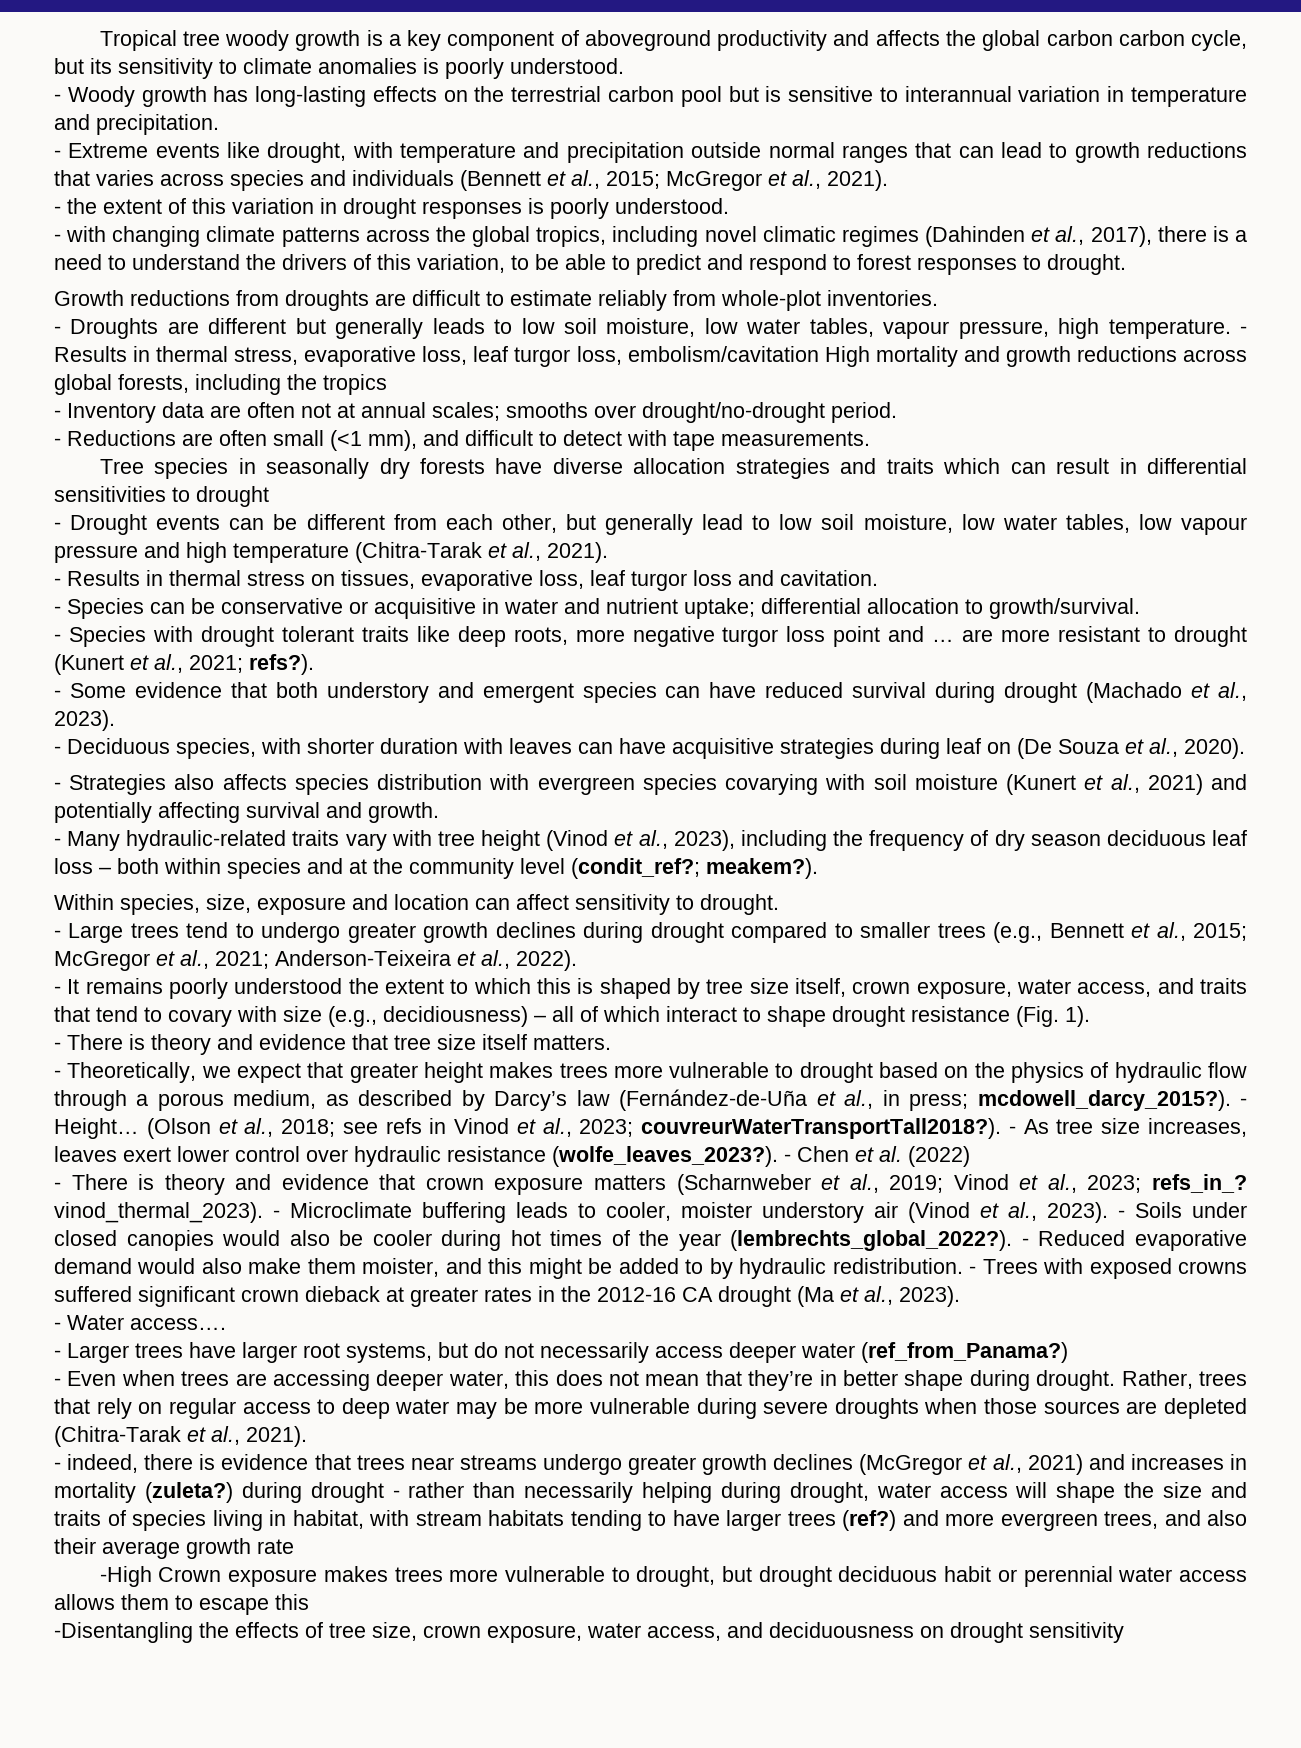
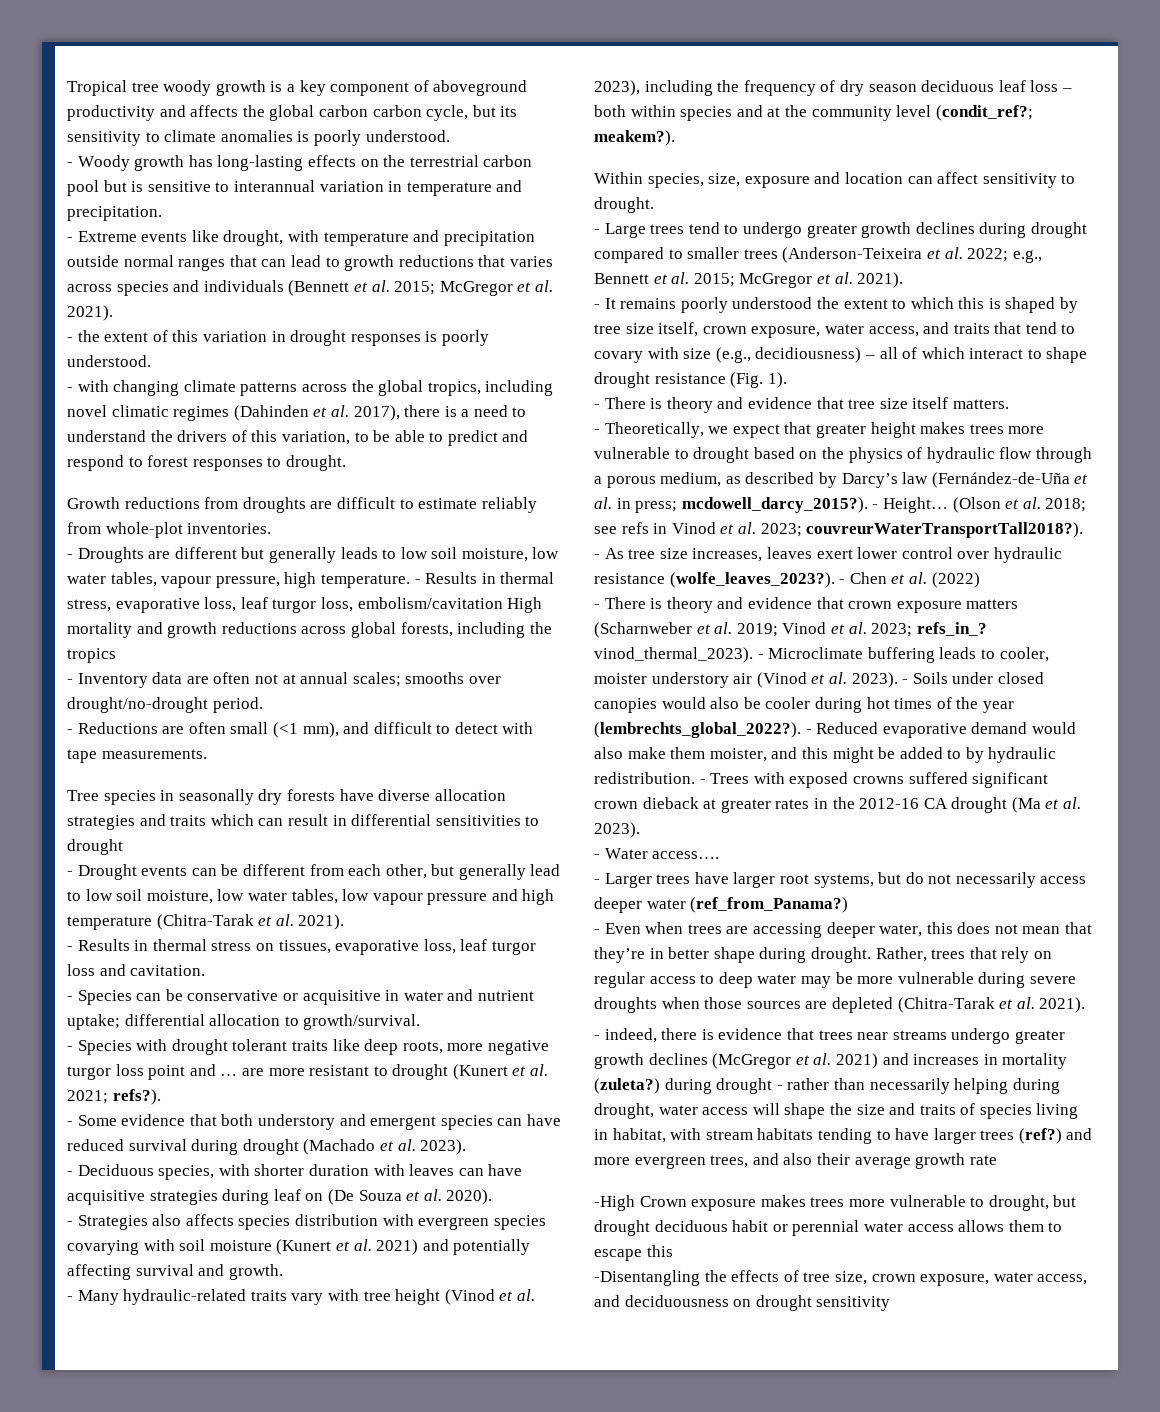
[571,170,821,191] al., 2015; McGregor et al., -> [371,280,553,296] al. 2015; McGregor et al.
[1055,226,1085,245] al., -> [330,405,349,417] al.
[512,542,541,561] al., -> [275,914,294,926] al.
[154,654,183,673] al., -> [530,1064,549,1076] al.
[1218,682,1248,701] al., -> [397,1139,416,1151] al.
[1149,738,1178,757] al., -> [423,1189,442,1201] al.
[1110,774,1140,793] al., -> [353,1239,372,1251] al.
[638,830,668,849] al., -> [516,1289,535,1301] al.
[993,922,1043,943] (e.g., -> [782,247,1042,263] (Anderson-Teixeira et al. 2022; e.g.,
[1156,922,1247,941] [54,950,577,971] al., 2015; McGregor et al., 2021; Anderson-Teixeira et al., 2022). -> [671,272,904,288] al. 2015; McGregor et al. 2021).
[844,1090,874,1109] al., -> [594,497,612,509] al.
[244,1118,274,1137] al., -> [1022,497,1041,509] al.
[542,1118,572,1137] al., -> [737,522,756,534] al.
[849,1174,879,1193] al., -> [714,622,733,634] al.
[1047,1174,1077,1193] al., -> [848,622,867,634] al.
[1008,1202,1037,1221] al., -> [828,672,847,684] al.
[864,1286,893,1305] al., -> [1063,797,1082,809] al.
[211,1426,240,1445] al., -> [1016,997,1035,1009] al.
[992,1454,1022,1473] al., -> [813,1053,832,1065] al.

